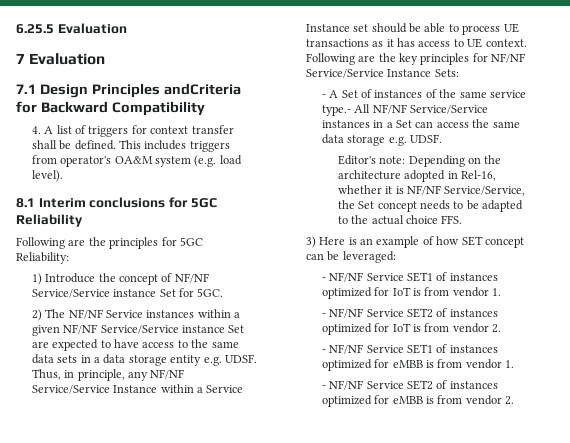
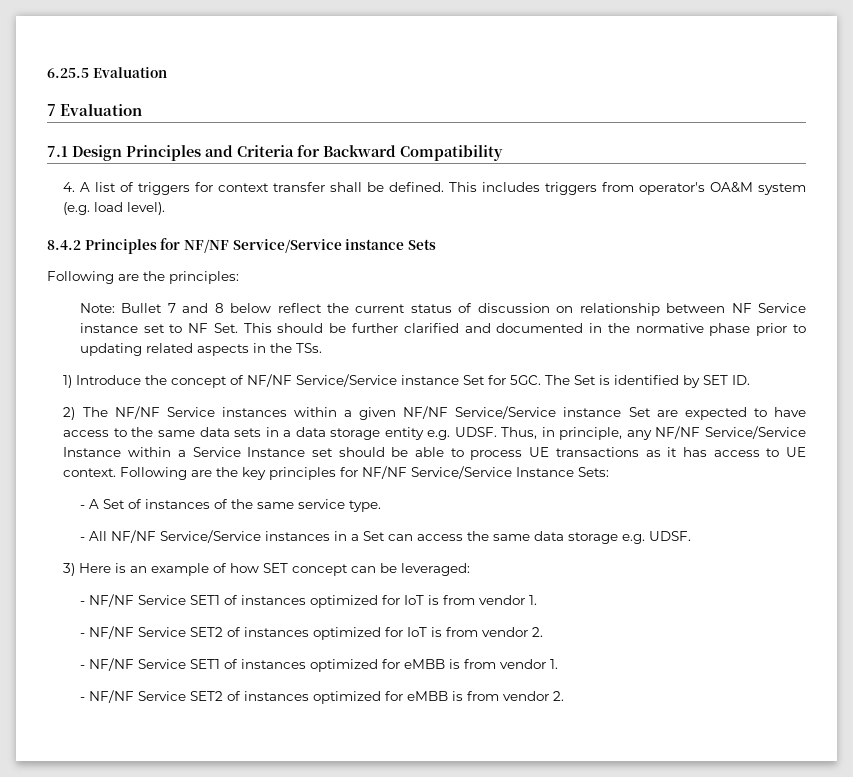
[163,83,241,95] andCriteria -> [205,145,294,157] and Criteria
[16,197,217,208] [16,214,83,227] [16,237,203,249] [16,252,69,264] 8.1 Interim conclusions for 5GC Reliability // Following are the principles for 5GC Reliability: -> [47,238,436,254] [47,271,239,284] [79,303,806,316] [79,323,806,336] [79,343,322,356] 8.4.2 Principles for NF/NF Service/Service instance Sets // Following are the principles: // Note: Bullet 7 and 8 below reflect the current status of discussion on relationship between NF Service instance set to NF Set. This should be further clarified and documented in the normative phase prior to updating related aspects in the TSs.
(224, 292) none -> [545,375,751,388] The Set is identified by SET ID.
[321,105,351,116] type.- -> [348,500,381,512] [79,537,85,541] type. // -
[337,155,502,167] [337,170,497,182] [337,185,526,196] [337,200,524,212] [337,215,463,225] // Editor's note: Depending on the architecture adopted in Rel-16, whether it is NF/NF Service/Service, the Set concept needs to be adapted to the actual choice FFS. -> (691, 536) none

